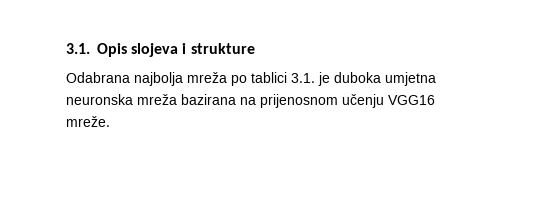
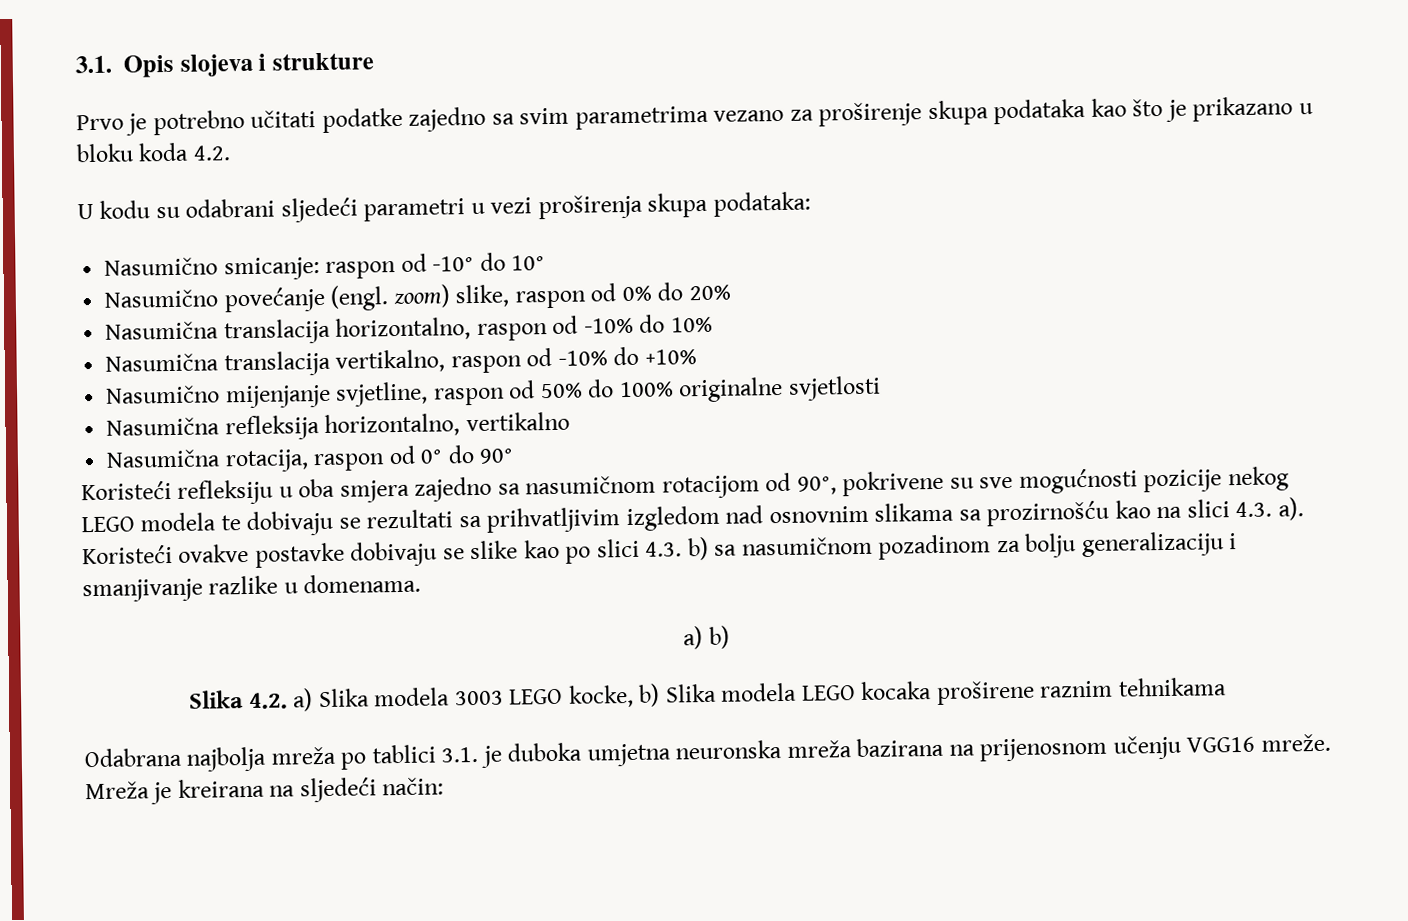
(255, 48) none -> [76,96,1313,136] [76,142,231,163] [77,191,811,223] [104,252,546,281] [104,282,731,313] [105,314,713,345] [105,346,697,377] [105,375,881,409] [106,411,570,441] [106,445,515,473] [81,466,1289,505] [81,497,1304,536] [82,531,1238,568] [82,573,422,603] [683,625,730,650] [188,677,1227,712] // Prvo je potrebno učitati podatke zajedno sa svim parametrima vezano za proširenje skupa podataka kao što je prikazano u bloku koda 4.2. // U kodu su odabrani sljedeći parametri u vezi proširenja skupa podataka: // Nasumično smicanje: raspon od -10° do 10° // Nasumično povećanje (engl. zoom) slike, raspon od 0% do 20% // Nasumična translacija horizontalno, raspon od -10% do 10% // Nasumična translacija vertikalno, raspon od -10% do +10% // Nasumično mijenjanje svjetline, raspon od 50% do 100% originalne svjetlosti // Nasumična refleksija horizontalno, vertikalno // Nasumična rotacija, raspon od 0° do 90° // Koristeći refleksiju u oba smjera zajedno sa nasumičnom rotacijom od 90°, pokrivene su sve mogućnosti pozicije nekog LEGO modela te dobivaju se rezultati sa prihvatljivim izgledom nad osnovnim slikama sa prozirnošću kao na slici 4.3. a). Koristeći ovakve postavke dobivaju se slike kao po slici 4.3. b) sa nasumičnom pozadinom za bolju generalizaciju i smanjivanje razlike u domenama. // a) b) // Slika 4.2. a) Slika modela 3003 LEGO kocke, b) Slika modela LEGO kocaka proširene raznim tehnikama
(110, 121) none -> [85,777,445,805] Mreža je kreirana na sljedeći način:

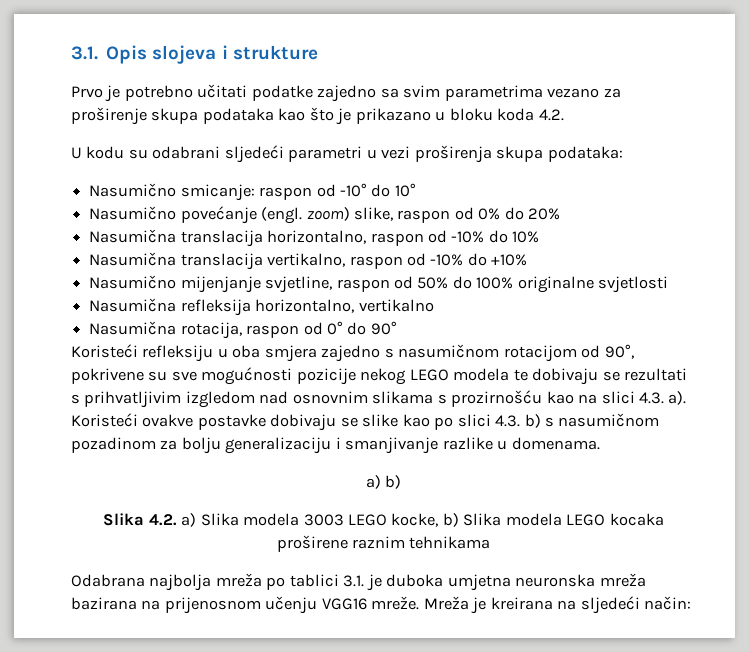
[497,483,521,495] sa -> [384,348,394,358] s
[458,515,482,528] sa -> [71,394,80,404] s
[958,509,982,521] sa -> [437,394,447,404] s
[714,544,738,556] sa -> [545,417,555,427] s

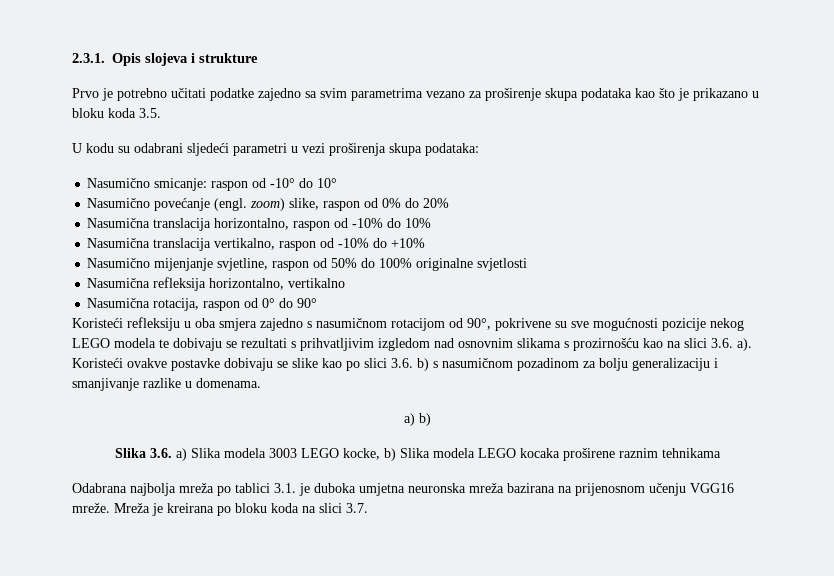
[71,46,98,60] 3.1. -> [72,53,105,63] 2.3.1.
[538,109,564,121] 4.2. -> [139,108,161,118] 3.5.
[639,392,665,404] 4.3. -> [711,338,733,348] 3.6.
[495,415,521,427] 4.3. -> [391,358,413,368] 3.6.
[148,514,177,526] 4.2. -> [149,448,172,458] 3.6.
[557,596,692,614] na sljedeći način: -> [217,503,368,516] po bloku koda na slici 3.7.

